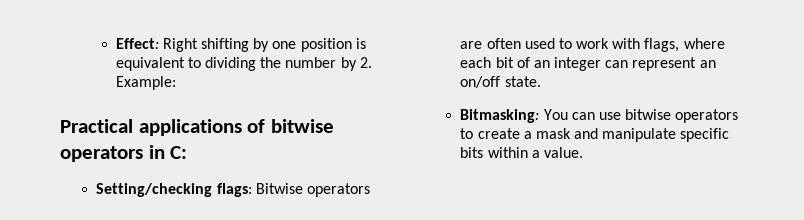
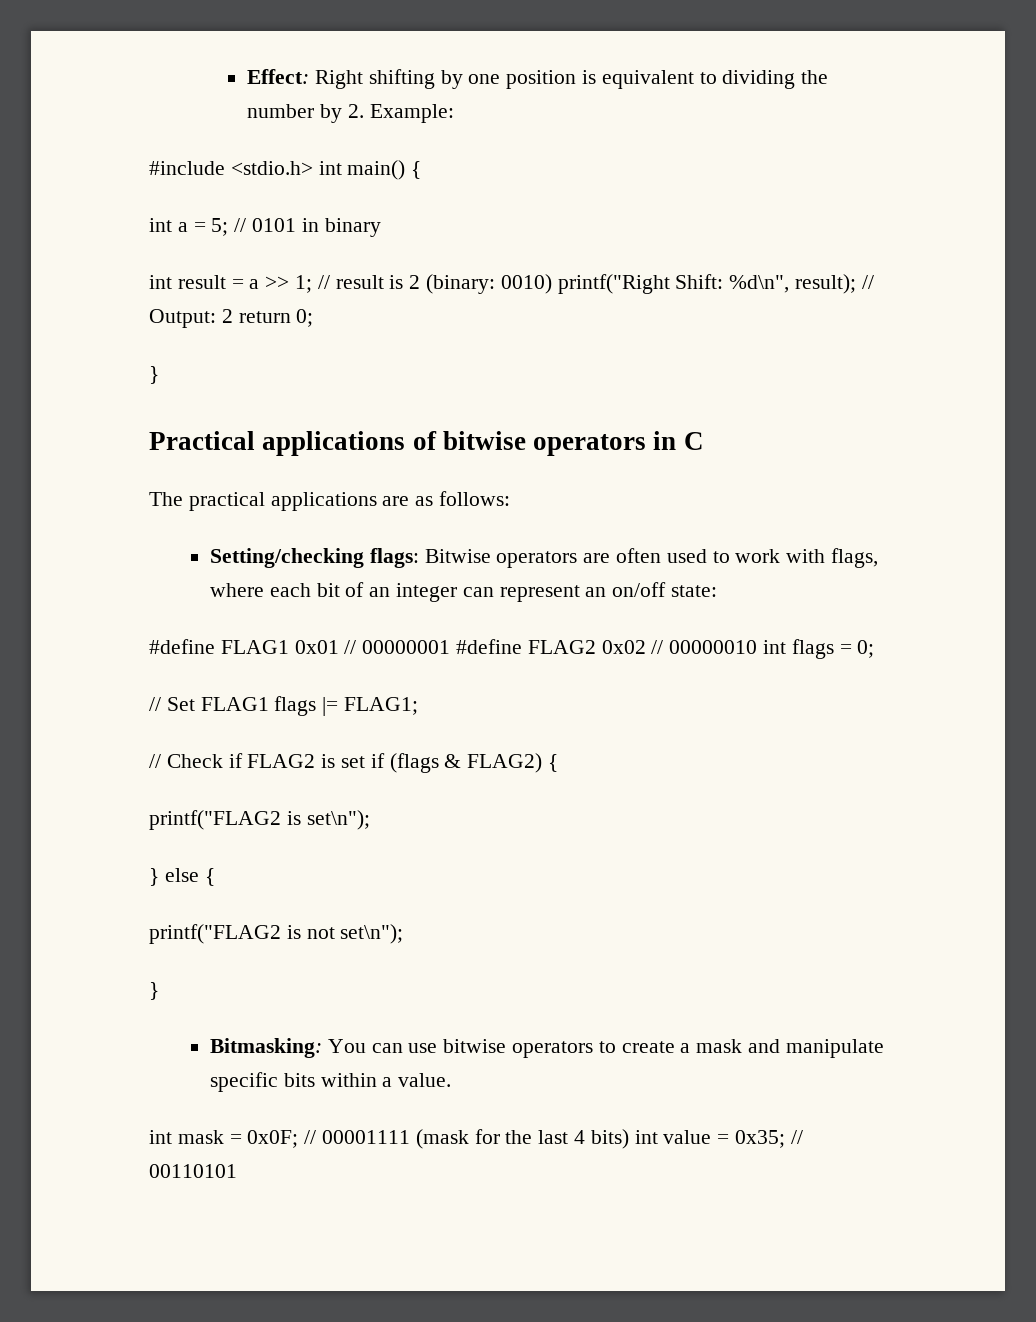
(176, 83) none -> [149,160,422,180] [149,218,381,237] [149,274,874,294] [149,309,314,328] [149,366,159,384] // #include <stdio.h> int main() { // int a = 5; // 0101 in binary // int result = a >> 1; // result is 2 (binary: 0010) printf("Right Shift: %d\n", result); // Output: 2 return 0; // }
[170,146,188,159] C: -> [683,432,704,450] [149,491,511,511] C // The practical applications are as follows:
[504,76,541,87] state. -> [670,585,717,597] [149,639,875,659] [149,696,419,716] [149,753,559,773] [149,810,370,830] [149,868,215,886] [149,924,404,944] [149,982,159,1000] state: // #define FLAG1 0x01 // 00000001 #define FLAG2 0x02 // 00000010 int flags = 0; // // Set FLAG1 flags |= FLAG1; // // Check if FLAG2 is set if (flags & FLAG2) { // printf("FLAG2 is set\n"); // } else { // printf("FLAG2 is not set\n"); // }
(583, 152) none -> [149,1129,803,1149] [149,1164,237,1178] // int mask = 0x0F; // 00001111 (mask for the last 4 bits) int value = 0x35; // 00110101

